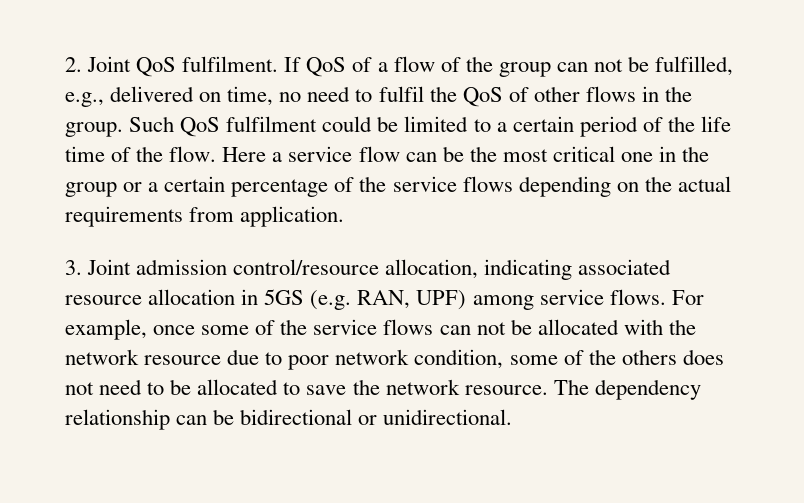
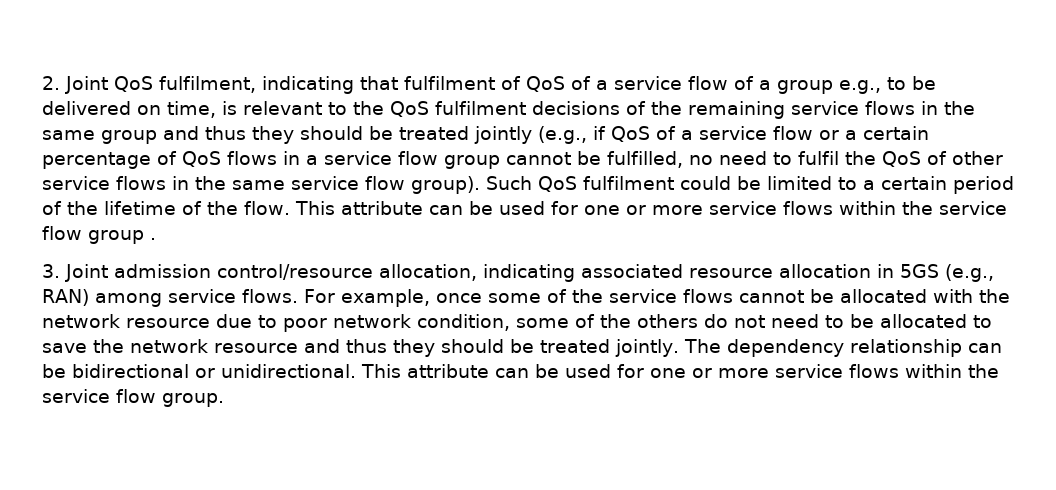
[182,56,388,77] fulfilment. If QoS of a -> [159,76,682,94] fulfilment, indicating that fulfilment of QoS of a service
[465,56,734,77] [65,86,274,107] the group can not be fulfilled, e.g., delivered on time, -> [759,76,936,94] [42,101,975,119] [42,126,929,144] [42,151,683,169] a group e.g., to be delivered on time, is relevant to the QoS fulfilment decisions of the remaining service flows in the same group and thus they should be treated jointly (e.g., if QoS of a service flow or a certain percentage of QoS flows in a service flow group cannot be fulfilled,
[585,86,693,102] [65,122,123,137] flows in the group. -> [42,176,480,194] service flows in the same service flow group).
[700,116,731,132] [65,146,105,162] life time -> [104,201,176,215] lifetime
[222,146,710,162] [65,176,731,197] [65,206,345,227] Here a service flow can be the most critical one in the group or a certain percentage of the service flows depending on the actual requirements from application. -> [294,201,1007,215] [42,226,156,244] This attribute can be used for one or more service flows within the service flow group .
[310,290,467,310] (e.g. RAN, UPF) -> [945,264,994,282] [42,289,89,306] (e.g., RAN)
[439,322,506,335] can not -> [738,290,804,303] cannot
[682,349,724,365] does -> [704,314,728,328] do
[464,385,548,395] resource. -> [214,339,679,357] resource and thus they should be treated jointly.
(513, 417) none -> [361,364,999,378] [42,389,224,407] This attribute can be used for one or more service flows within the service flow group.

